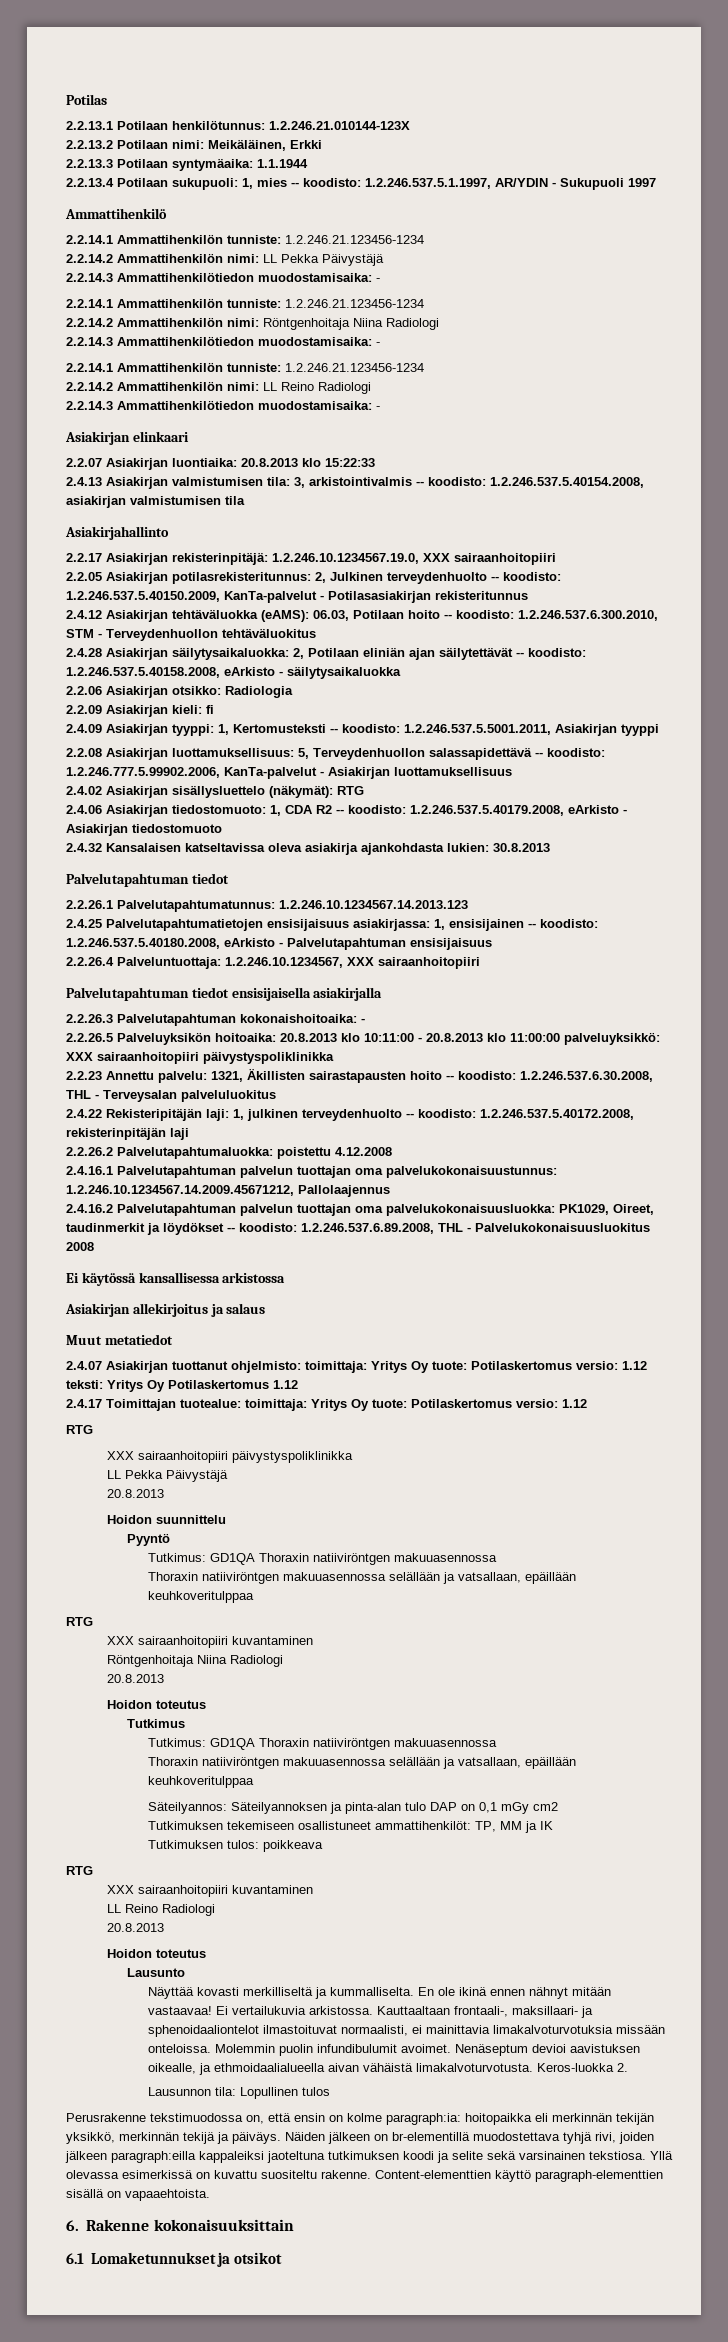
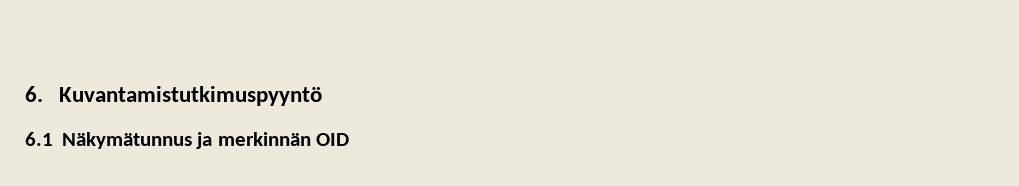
[66,94,107,105] [66,120,410,130] [66,139,322,151] [66,158,308,171] [66,178,656,190] [65,208,167,219] [66,234,424,244] [66,253,384,266] [66,272,380,282] [66,298,424,308] [66,317,439,330] [66,336,380,346] [66,362,424,372] [66,381,371,394] [66,400,380,410] [65,431,189,445] [66,458,375,470] [66,477,644,489] [66,496,245,508] [65,526,169,540] [66,552,556,565] [66,572,561,584] [66,591,528,603] [66,609,658,622] [66,628,316,641] [66,647,586,660] [66,666,401,679] [66,686,293,698] [66,705,214,717] [66,724,659,736] [66,747,605,760] [66,767,512,779] [66,785,364,798] [66,805,627,817] [66,824,222,836] [66,843,550,855] [66,873,229,887] [66,900,468,912] [66,919,598,931] [66,938,492,950] [66,957,480,969] [66,987,383,1001] [66,1014,365,1026] [66,1032,660,1045] [66,1051,334,1064] [66,1068,653,1083] [66,1090,276,1102] [66,1108,634,1121] [66,1127,189,1140] [66,1147,392,1159] [66,1166,557,1178] [66,1185,390,1197] [66,1204,654,1216] [66,1222,650,1235] [66,1242,94,1251] [66,1272,286,1286] [65,1303,266,1317] [66,1334,173,1345] [66,1361,647,1373] [66,1380,298,1392] [66,1399,587,1411] [66,1425,93,1434] [106,1451,353,1463] [106,1470,228,1482] [106,1489,164,1498] [106,1515,226,1524] [127,1533,171,1546] [147,1553,497,1565] [147,1572,576,1584] [147,1591,254,1603] [66,1617,93,1626] [106,1636,313,1648] [106,1655,283,1667] [106,1674,164,1683] [106,1700,206,1709] [127,1719,186,1728] [147,1738,497,1750] [147,1757,576,1769] [147,1776,254,1788] [147,1802,558,1814] [147,1821,553,1833] [147,1840,323,1852] [66,1866,93,1875] [106,1885,313,1897] [106,1904,215,1916] [106,1923,164,1932] [106,1949,206,1958] [127,1968,186,1977] [147,1987,611,1999] [147,2006,593,2018] [147,2025,665,2037] [147,2044,640,2056] [147,2063,628,2075] [147,2087,330,2099] [66,2113,654,2125] [66,2132,654,2144] [65,2151,673,2163] [66,2170,663,2182] [66,2189,210,2201] [66,2219,294,2231] [66,2252,283,2267] Potilas // 2.2.13.1 Potilaan henkilötunnus: 1.2.246.21.010144-123X // 2.2.13.2 Potilaan nimi: Meikäläinen, Erkki // 2.2.13.3 Potilaan syntymäaika: 1.1.1944 // 2.2.13.4 Potilaan sukupuoli: 1, mies -- koodisto: 1.2.246.537.5.1.1997, AR/YDIN - Sukupuoli 1997 // Ammattihenkilö // 2.2.14.1 Ammattihenkilön tunniste: 1.2.246.21.123456-1234 // 2.2.14.2 Ammattihenkilön nimi: LL Pekka Päivystäjä // 2.2.14.3 Ammattihenkilötiedon muodostamisaika: - // 2.2.14.1 Ammattihenkilön tunniste: 1.2.246.21.123456-1234 // 2.2.14.2 Ammattihenkilön nimi: Röntgenhoitaja Niina Radiologi // 2.2.14.3 Ammattihenkilötiedon muodostamisaika: - // 2.2.14.1 Ammattihenkilön tunniste: 1.2.246.21.123456-1234 // 2.2.14.2 Ammattihenkilön nimi: LL Reino Radiologi // 2.2.14.3 Ammattihenkilötiedon muodostamisaika: - // Asiakirjan elinkaari // 2.2.07 Asiakirjan luontiaika: 20.8.2013 klo 15:22:33 // 2.4.13 Asiakirjan valmistumisen tila: 3, arkistointivalmis -- koodisto: 1.2.246.537.5.40154.2008, asiakirjan valmistumisen tila // Asiakirjahallinto // 2.2.17 Asiakirjan rekisterinpitäjä: 1.2.246.10.1234567.19.0, XXX sairaanhoitopiiri // 2.2.05 Asiakirjan potilasrekisteritunnus: 2, Julkinen terveydenhuolto -- koodisto: 1.2.246.537.5.40150.2009, KanTa-palvelut - Potilasasiakirjan rekisteritunnus // 2.4.12 Asiakirjan tehtäväluokka (eAMS): 06.03, Potilaan hoito -- koodisto: 1.2.246.537.6.300.2010, STM - Terveydenhuollon tehtäväluokitus // 2.4.28 Asiakirjan säilytysaikaluokka: 2, Potilaan eliniän ajan säilytettävät -- koodisto: 1.2.246.537.5.40158.2008, eArkisto - säilytysaikaluokka // 2.2.06 Asiakirjan otsikko: Radiologia // 2.2.09 Asiakirjan kieli: fi // 2.4.09 Asiakirjan tyyppi: 1, Kertomusteksti -- koodisto: 1.2.246.537.5.5001.2011, Asiakirjan tyyppi // 2.2.08 Asiakirjan luottamuksellisuus: 5, Terveydenhuollon salassapidettävä -- koodisto: 1.2.246.777.5.99902.2006, KanTa-palvelut - Asiakirjan luottamuksellisuus // 2.4.02 Asiakirjan sisällysluettelo (näkymät): RTG // 2.4.06 Asiakirjan tiedostomuoto: 1, CDA R2 -- koodisto: 1.2.246.537.5.40179.2008, eArkisto - Asiakirjan tiedostomuoto // 2.4.32 Kansalaisen katseltavissa oleva asiakirja ajankohdasta lukien: 30.8.2013 // Palvelutapahtuman tiedot // 2.2.26.1 Palvelutapahtumatunnus: 1.2.246.10.1234567.14.2013.123 // 2.4.25 Palvelutapahtumatietojen ensisijaisuus asiakirjassa: 1, ensisijainen -- koodisto: 1.2.246.537.5.40180.2008, eArkisto - Palvelutapahtuman ensisijaisuus // 2.2.26.4 Palveluntuottaja: 1.2.246.10.1234567, XXX sairaanhoitopiiri // Palvelutapahtuman tiedot ensisijaisella asiakirjalla // 2.2.26.3 Palvelutapahtuman kokonaishoitoaika: - // 2.2.26.5 Palveluyksikön hoitoaika: 20.8.2013 klo 10:11:00 - 20.8.2013 klo 11:00:00 palveluyksikkö: XXX sairaanhoitopiiri päivystyspoliklinikka // 2.2.23 Annettu palvelu: 1321, Äkillisten sairastapausten hoito -- koodisto: 1.2.246.537.6.30.2008, THL - Terveysalan palveluluokitus // 2.4.22 Rekisteripitäjän laji: 1, julkinen terveydenhuolto -- koodisto: 1.2.246.537.5.40172.2008, rekisterinpitäjän laji // 2.2.26.2 Palvelutapahtumaluokka: poistettu 4.12.2008 // 2.4.16.1 Palvelutapahtuman palvelun tuottajan oma palvelukokonaisuustunnus: 1.2.246.10.1234567.14.2009.45671212, Pallolaajennus // 2.4.16.2 Palvelutapahtuman palvelun tuottajan oma palvelukokonaisuusluokka: PK1029, Oireet, taudinmerkit ja löydökset -- koodisto: 1.2.246.537.6.89.2008, THL - Palvelukokonaisuusluokitus 2008 // Ei käytössä kansallisessa arkistossa // Asiakirjan allekirjoitus ja salaus // Muut metatiedot // 2.4.07 Asiakirjan tuottanut ohjelmisto: toimittaja: Yritys Oy tuote: Potilaskertomus versio: 1.12 teksti: Yritys Oy Potilaskertomus 1.12 // 2.4.17 Toimittajan tuotealue: toimittaja: Yritys Oy tuote: Potilaskertomus versio: 1.12 // RTG // XXX sairaanhoitopiiri päivystyspoliklinikka // LL Pekka Päivystäjä // 20.8.2013 // Hoidon suunnittelu // Pyyntö // Tutkimus: GD1QA Thoraxin natiiviröntgen makuuasennossa // Thoraxin natiiviröntgen makuuasennossa selällään ja vatsallaan, epäillään keuhkoveritulppaa // RTG // XXX sairaanhoitopiiri kuvantaminen // Röntgenhoitaja Niina Radiologi // 20.8.2013 // Hoidon toteutus // Tutkimus // Tutkimus: GD1QA Thoraxin natiiviröntgen makuuasennossa // Thoraxin natiiviröntgen makuuasennossa selällään ja vatsallaan, epäillään keuhkoveritulppaa // Säteilyannos: Säteilyannoksen ja pinta-alan tulo DAP on 0,1 mGy cm2 // Tutkimuksen tekemiseen osallistuneet ammattihenkilöt: TP, MM ja IK // Tutkimuksen tulos: poikkeava // RTG // XXX sairaanhoitopiiri kuvantaminen // LL Reino Radiologi // 20.8.2013 // Hoidon toteutus // Lausunto // Näyttää kovasti merkilliseltä ja kummalliselta. En ole ikinä ennen nähnyt mitään vastaavaa! Ei vertailukuvia arkistossa. Kauttaaltaan frontaali-, maksillaari- ja sphenoidaaliontelot ilmastoituvat normaalisti, ei mainittavia limakalvoturvotuksia missään onteloissa. Molemmin puolin infundibulumit avoimet. Nenäseptum devioi aavistuksen oikealle, ja ethmoidaalialueella aivan vähäistä limakalvoturvotusta. Keros-luokka 2. // Lausunnon tila: Lopullinen tulos // Perusrakenne tekstimuodossa on, että ensin on kolme paragraph:ia: hoitopaikka eli merkinnän tekijän yksikkö, merkinnän tekijä ja päiväys. Näiden jälkeen on br-elementillä muodostettava tyhjä rivi, joiden jälkeen paragraph:eilla kappaleiksi jaoteltuna tutkimuksen koodi ja selite sekä varsinainen tekstiosa. Yllä olevassa esimerkissä on kuvattu suositeltu rakenne. Content-elementtien käyttö paragraph-elementtien sisällä on vapaaehtoista. // 6. Rakenne kokonaisuuksittain // 6.1 Lomaketunnukset ja otsikot -> [25,86,322,106] [25,132,350,149] 6. Kuvantamistutkimuspyyntö // 6.1 Näkymätunnus ja merkinnän OID

